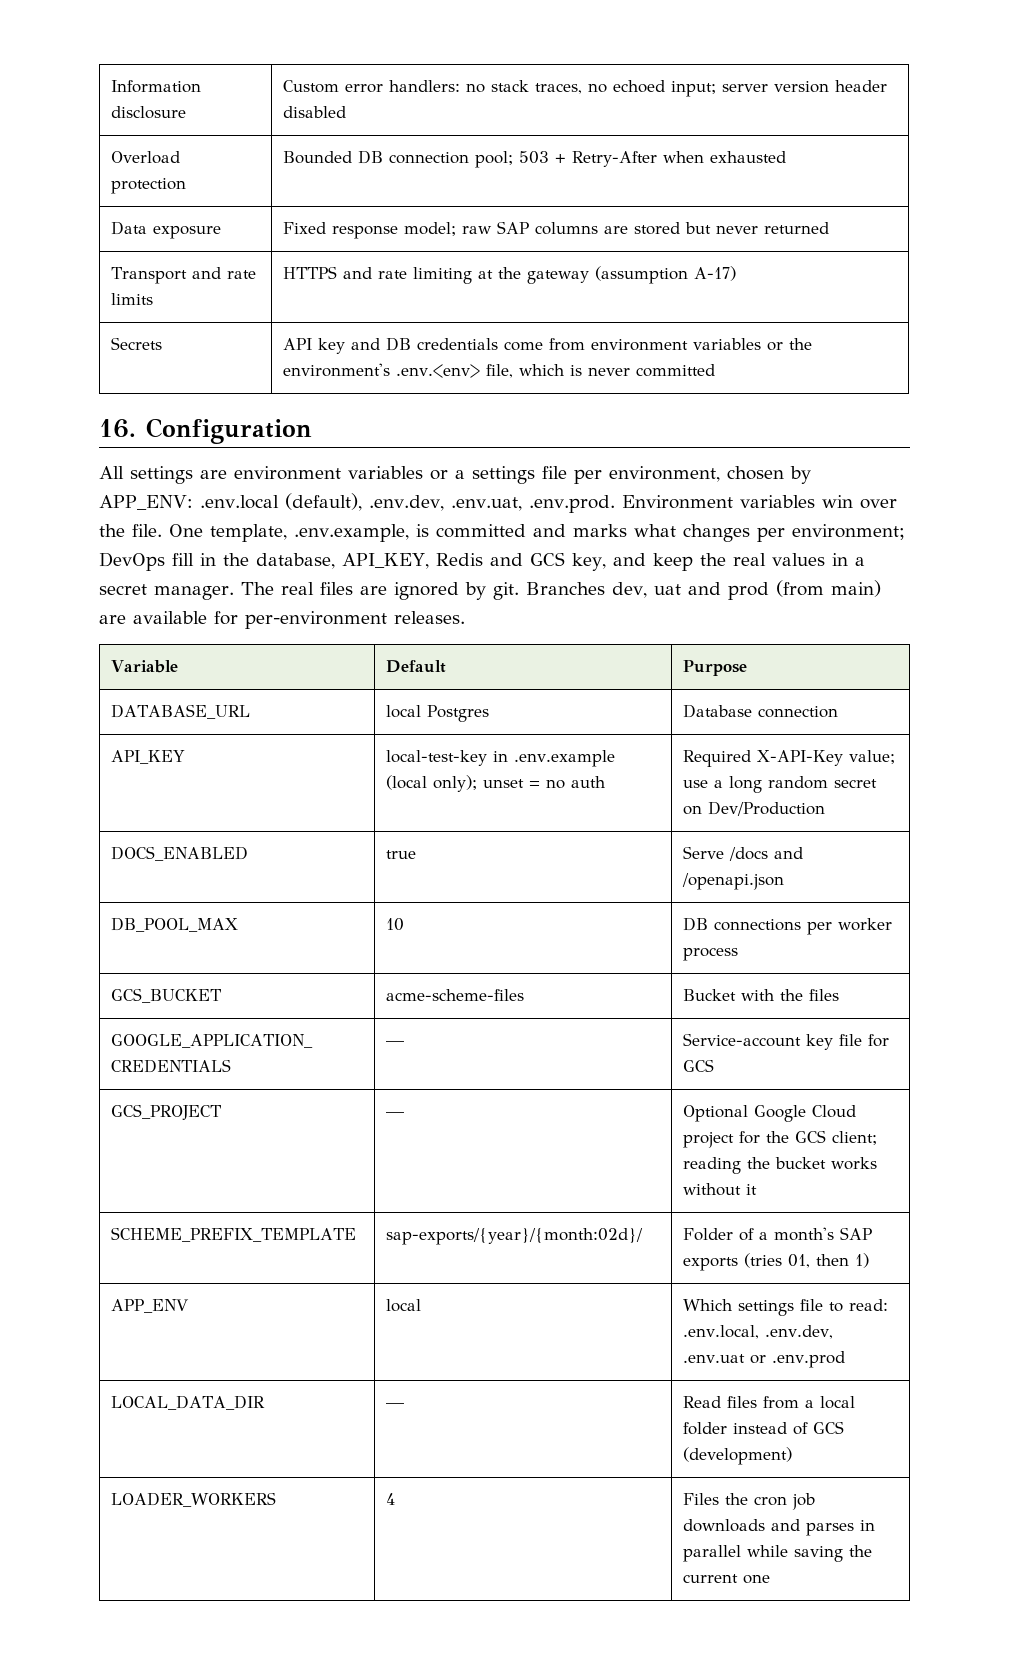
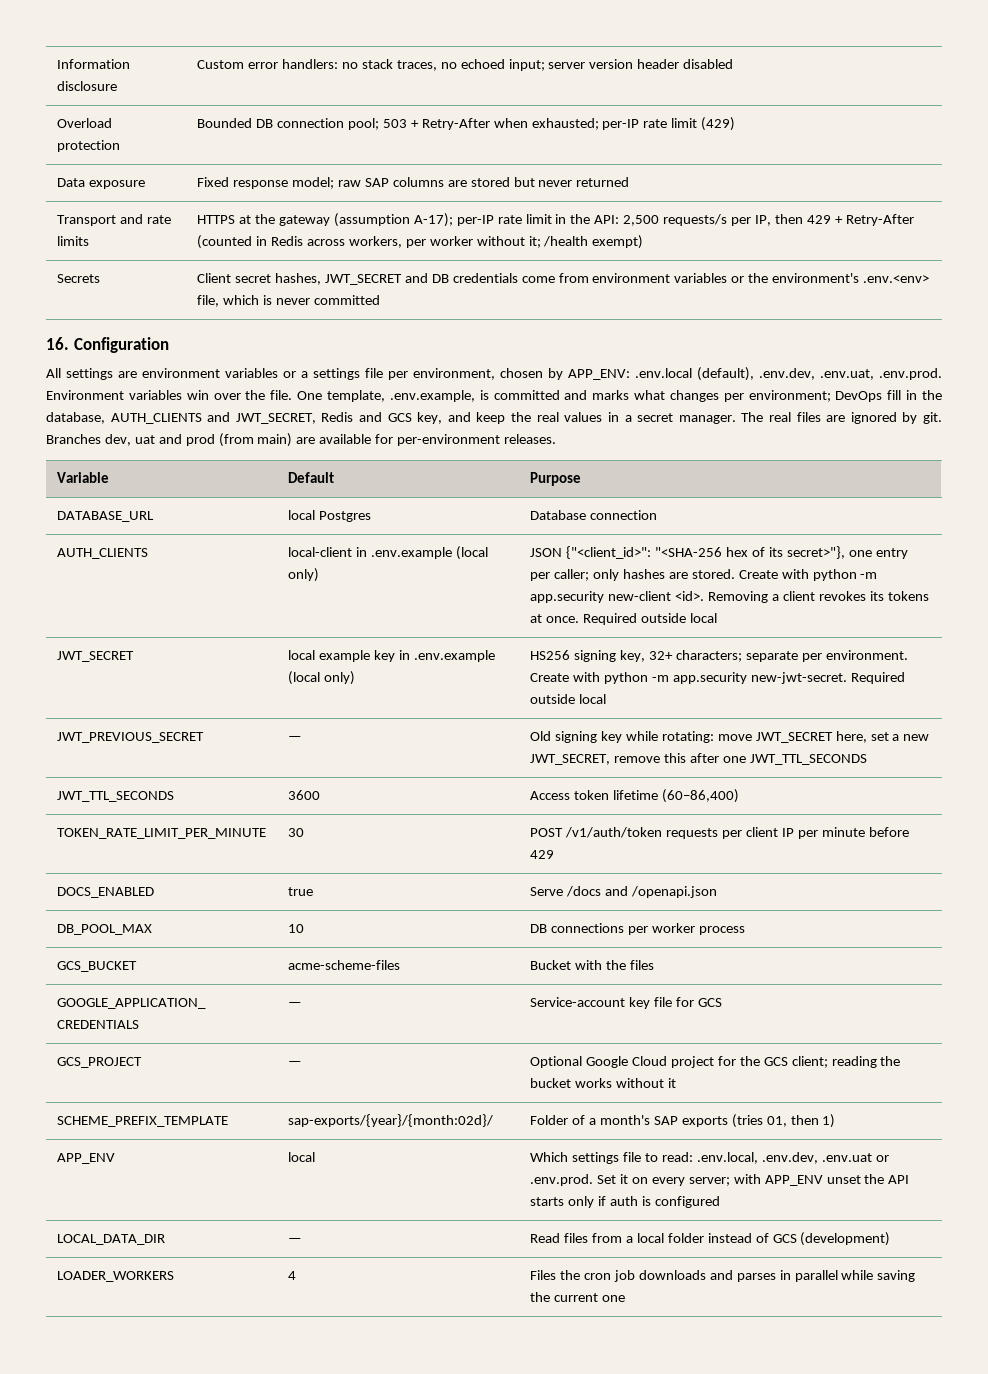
[709,151,786,163] exhausted -> [531,117,736,131] exhausted; per-IP rate limit (429)
[342,267,472,284] and rate limiting -> (236, 219) none
[693,266,736,281] [110,337,162,350] [282,338,345,354] A-17) // Secrets | API key -> [413,213,914,227] [197,235,644,249] [57,274,101,283] [197,273,402,285] A-17); per-IP rate limit in the API: 2,500 requests/s per IP, then 429 + Retry-After (counted in Redis across workers, per worker without it; /health exempt) // Secrets | Client secret hashes, JWT_SECRET
[342,553,429,569] API_KEY, -> [110,412,316,424] AUTH_CLIENTS and JWT_SECRET,
[110,750,185,764] [385,750,615,767] [385,775,605,792] [682,750,895,767] [682,776,877,793] [682,801,825,816] API_KEY | local-test-key in .env.example (local only); unset = no auth | Required X-API-Key value; use a long random secret on Dev/Production -> [57,548,149,559] [288,546,488,560] [288,568,320,582] [530,546,908,559] [530,569,878,581] [530,591,929,603] [530,613,717,625] [57,651,135,662] [288,650,495,662] [288,671,356,685] [530,650,908,662] [530,672,905,684] [530,694,607,704] [57,732,205,743] [288,736,303,741] [530,731,930,743] [530,753,867,765] [57,791,175,802] [288,790,321,800] [530,789,739,803] [57,828,267,839] [288,828,305,837] [530,827,909,839] [530,850,555,859] AUTH_CLIENTS | local-client in .env.example (local only) | JSON {"<client_id>": "<SHA-256 hex of its secret>"}, one entry per caller; only hashes are stored. Create with python -m app.security new-client <id>. Removing a client revokes its tokens at once. Required outside local // JWT_SECRET | local example key in .env.example (local only) | HS256 signing key, 32+ characters; separate per environment. Create with python -m app.security new-jwt-secret. Required outside local // JWT_PREVIOUS_SECRET | — | Old signing key while rotating: move JWT_SECRET here, set a new JWT_SECRET, remove this after one JWT_TTL_SECONDS // JWT_TTL_SECONDS | 3600 | Access token lifetime (60–86,400) // TOKEN_RATE_LIMIT_PER_MINUTE | 30 | POST /v1/auth/token requests per client IP per minute before 429
[771,1351,845,1368] .env.prod -> [530,1174,910,1186] [530,1196,720,1208] .env.prod. Set it on every server; with APP_ENV unset the API starts only if auth is configured

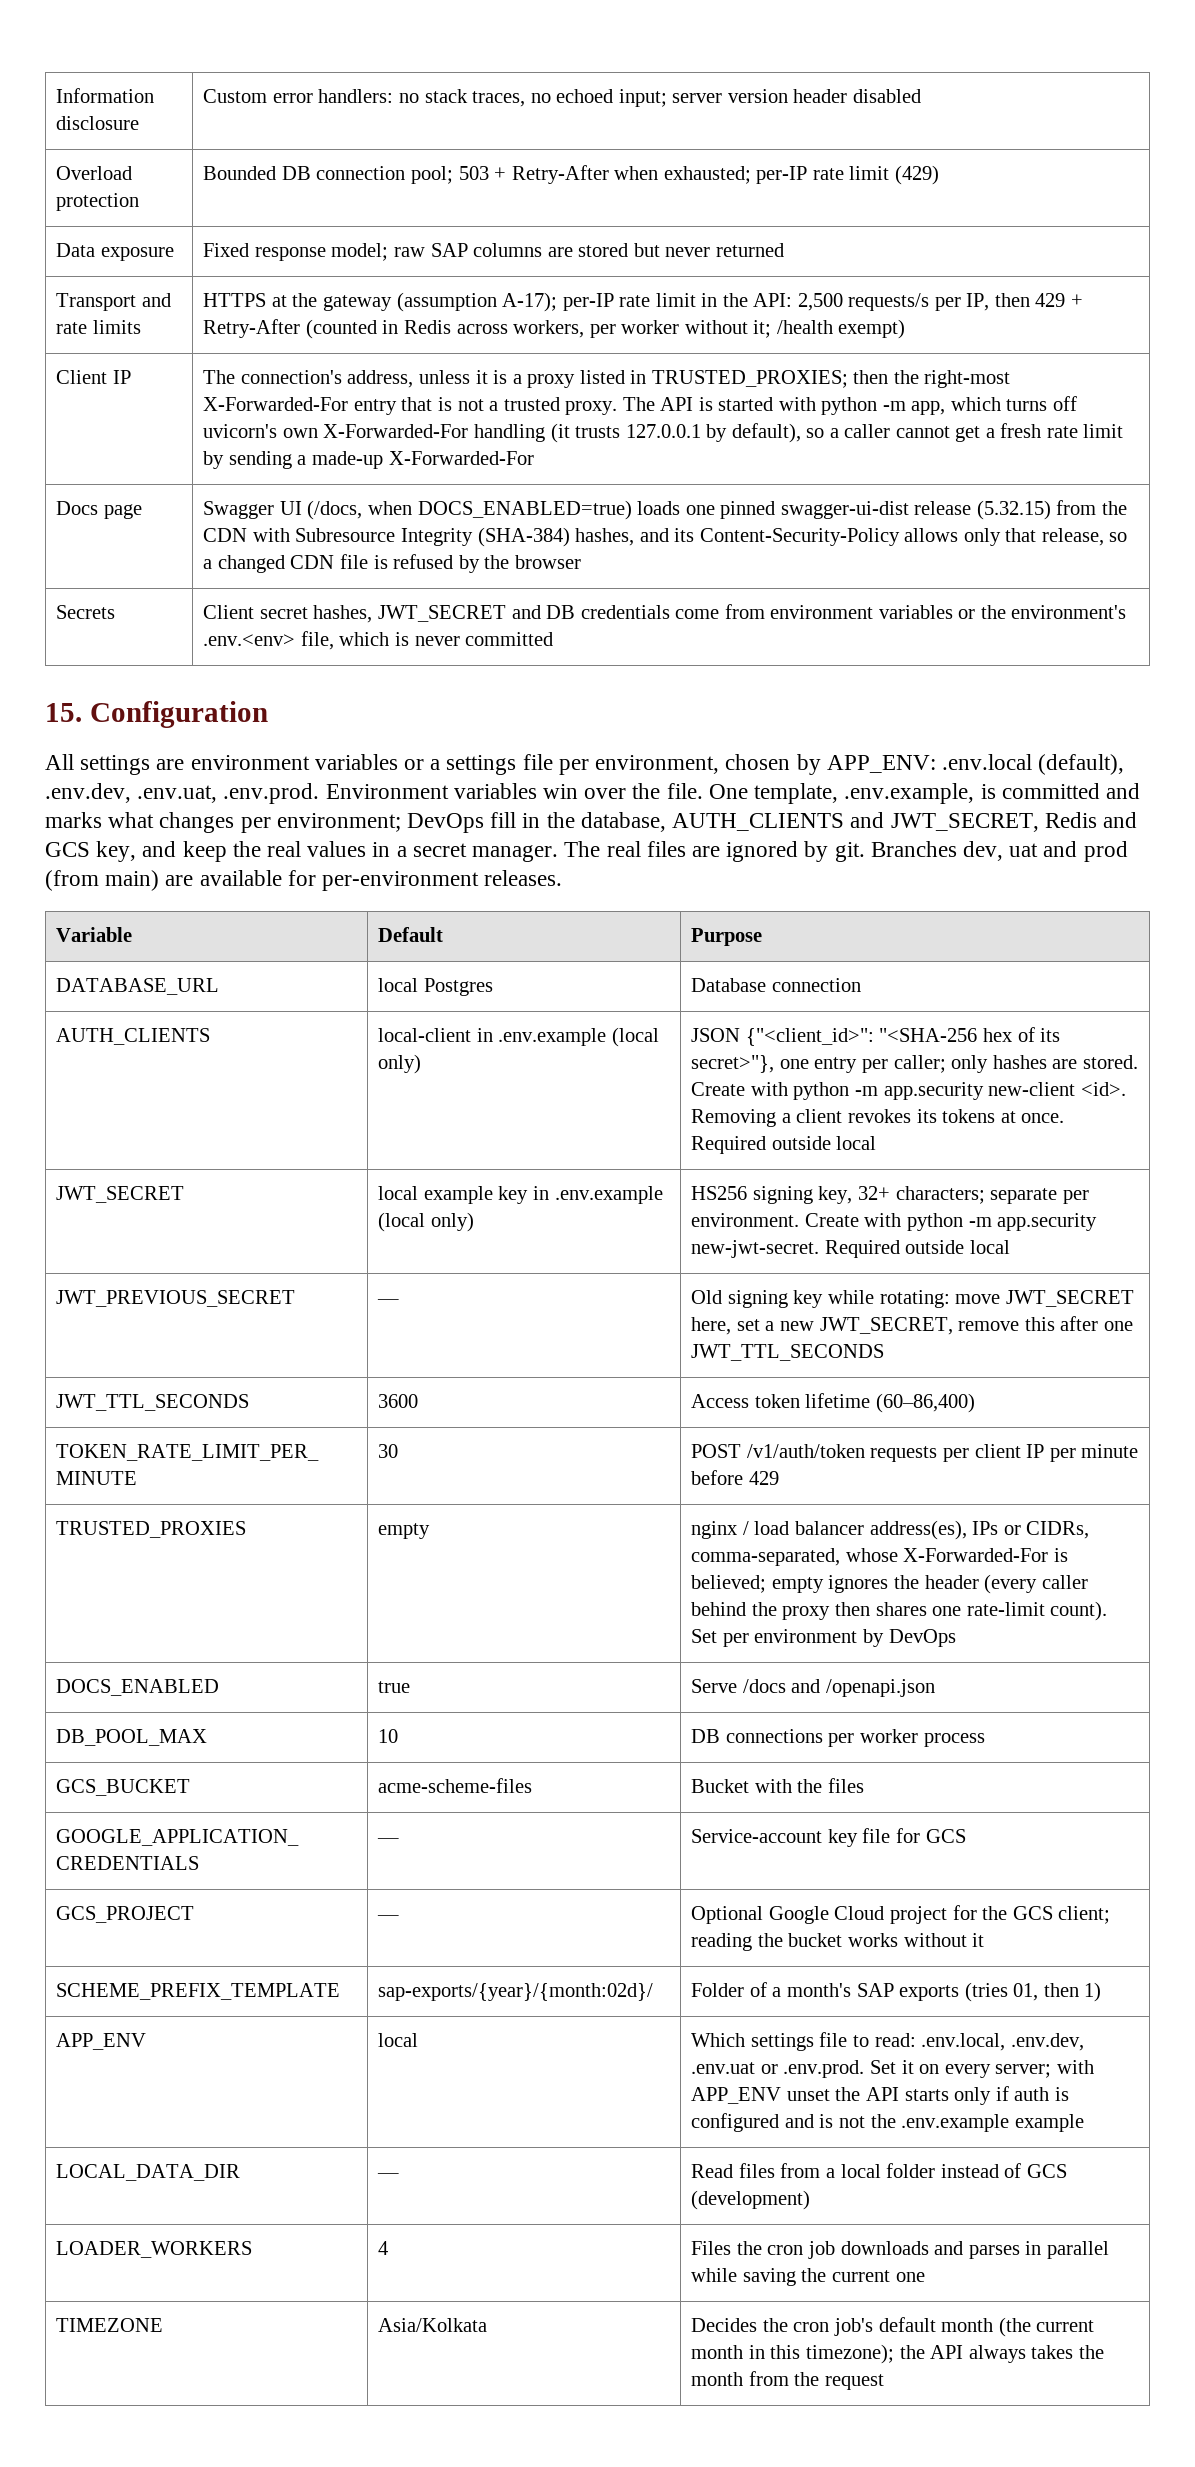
(644, 242) none -> [56,370,131,384] [203,370,1011,388] [203,396,1078,415] [203,423,1124,443] [203,451,534,469] [56,501,142,519] [203,500,1127,520] [203,527,1128,547] [203,554,581,573] // Client IP | The connection's address, unless it is a proxy listed in TRUSTED_PROXIES; then the right-most X-Forwarded-For entry that is not a trusted proxy. The API is started with python -m app, which turns off uvicorn's own X-Forwarded-For handling (it trusts 127.0.0.1 by default), so a caller cannot get a fresh rate limit by sending a made-up X-Forwarded-For // Docs page | Swagger UI (/docs, when DOCS_ENABLED=true) loads one pinned swagger-ui-dist release (5.32.15) from the CDN with Subresource Integrity (SHA-384) hashes, and its Content-Security-Policy allows only that release, so a changed CDN file is refused by the browser
[46,337,69,350] 16. -> [45,703,82,722] 15.
(555, 854) none -> [56,1521,247,1538] [378,1523,431,1539] [691,1520,1090,1540] [691,1548,1068,1566] [691,1574,1088,1594] [691,1601,1108,1621] [691,1629,956,1647] // TRUSTED_PROXIES | empty | nginx / load balancer address(es), IPs or CIDRs, comma-separated, whose X-Forwarded-For is believed; empty ignores the header (every caller behind the proxy then shares one rate-limit count). Set per environment by DevOps
(720, 1202) none -> [784,2114,1084,2132] and is not the .env.example example
(626, 1298) none -> [56,2318,164,2332] [378,2318,488,2332] [691,2317,1095,2337] [691,2344,1104,2364] [691,2371,884,2390] // TIMEZONE | Asia/Kolkata | Decides the cron job's default month (the current month in this timezone); the API always takes the month from the request

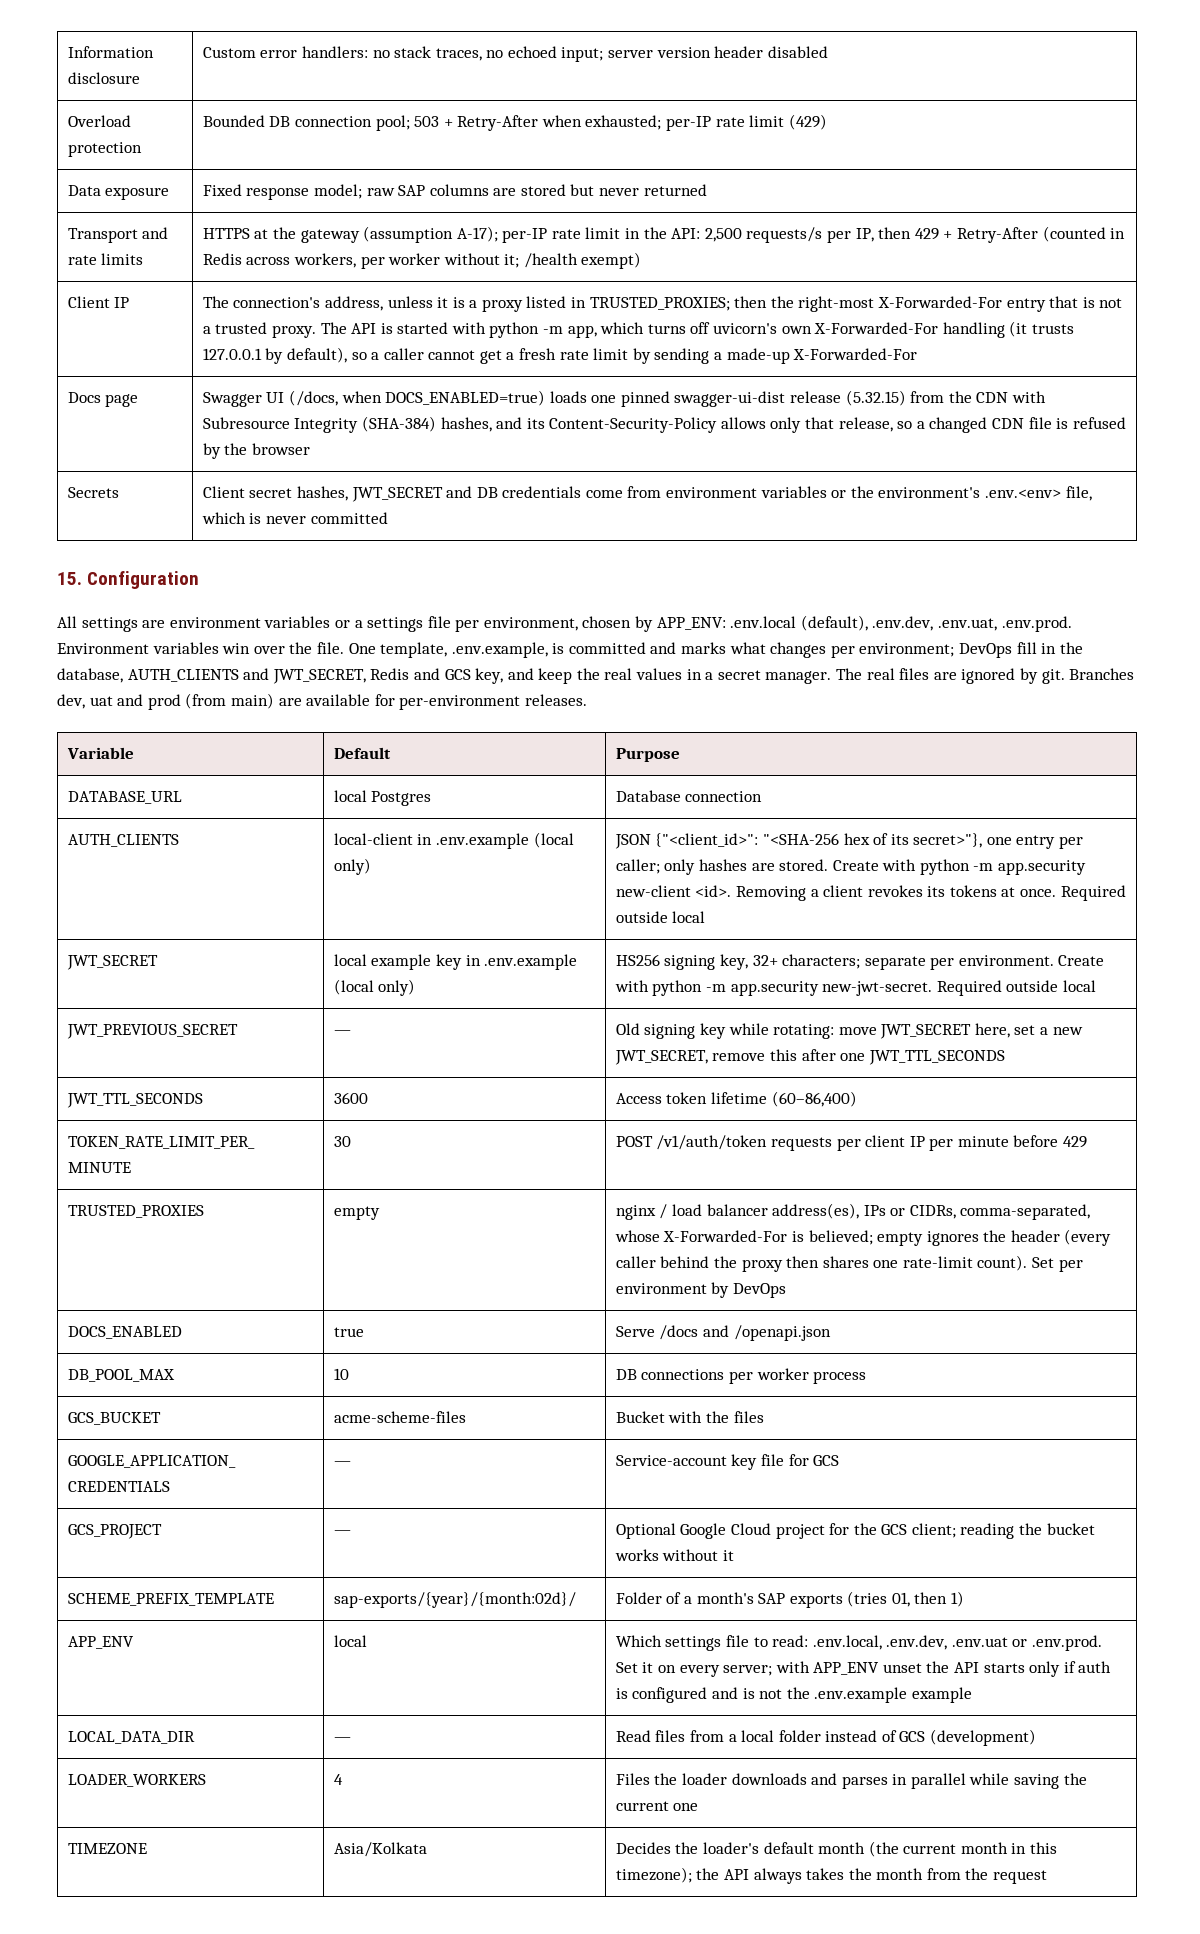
[767,2241,835,2259] cron job -> [681,1773,727,1785] loader
[793,2318,873,2336] cron job's -> [702,1842,759,1854] loader's

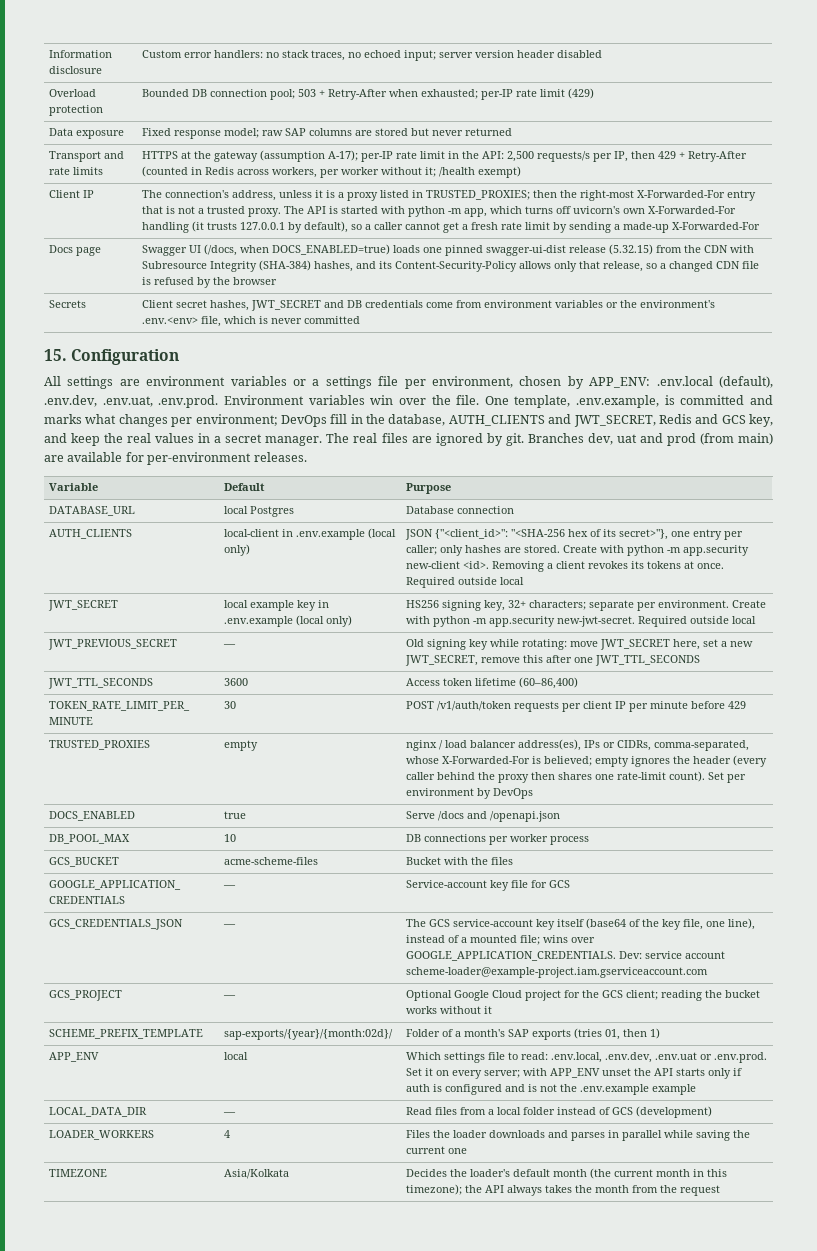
(840, 1460) none -> [49,919,184,930] [223,924,237,927] [406,918,756,930] [406,935,596,945] [406,951,726,961] [406,967,709,978] // GCS_CREDENTIALS_JSON | — | The GCS service-account key itself (base64 of the key file, one line), instead of a mounted file; wins over GOOGLE_APPLICATION_CREDENTIALS. Dev: service account scheme-loader@example-project.iam.gserviceaccount.com

